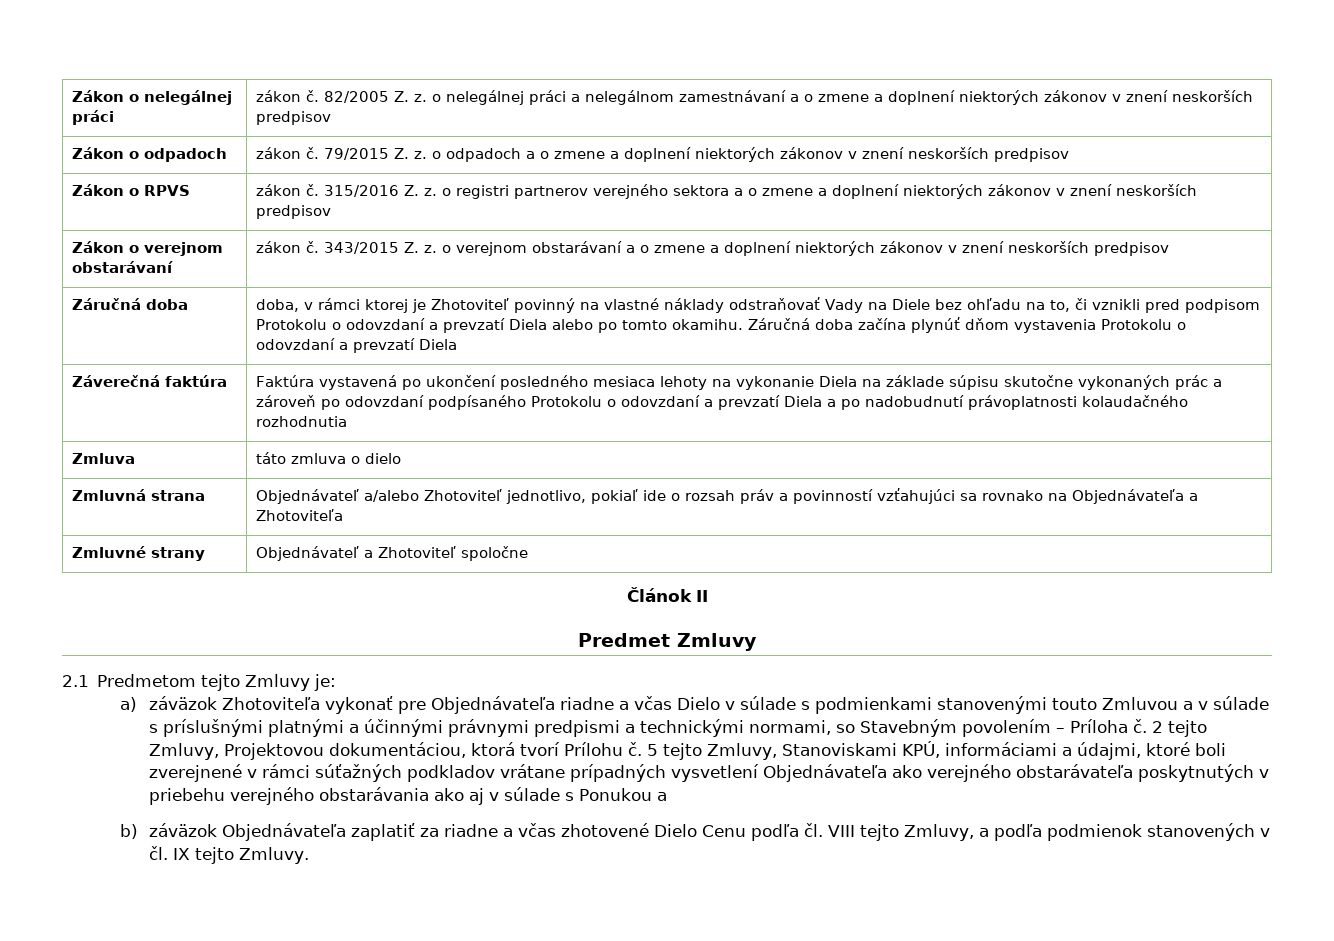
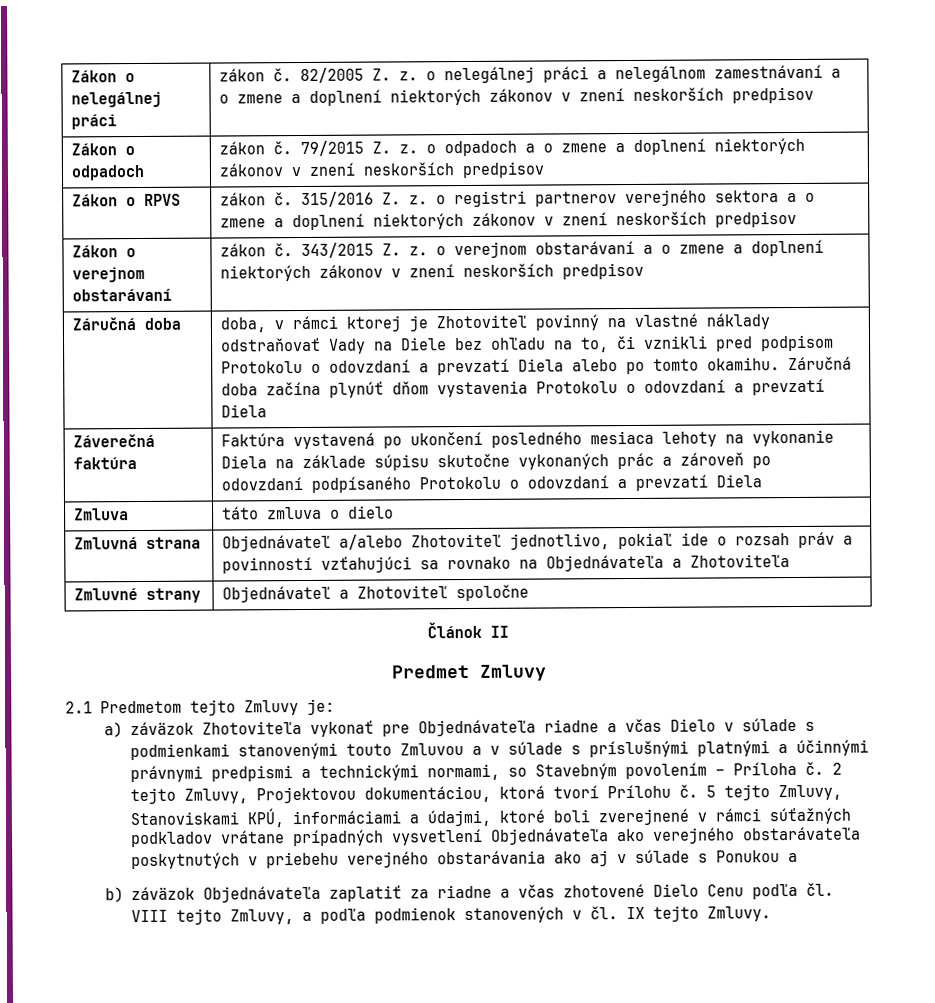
[827,395,1189,410] [256,416,348,427] a po nadobudnutí právoplatnosti kolaudačného rozhodnutia -> (763, 481) none

